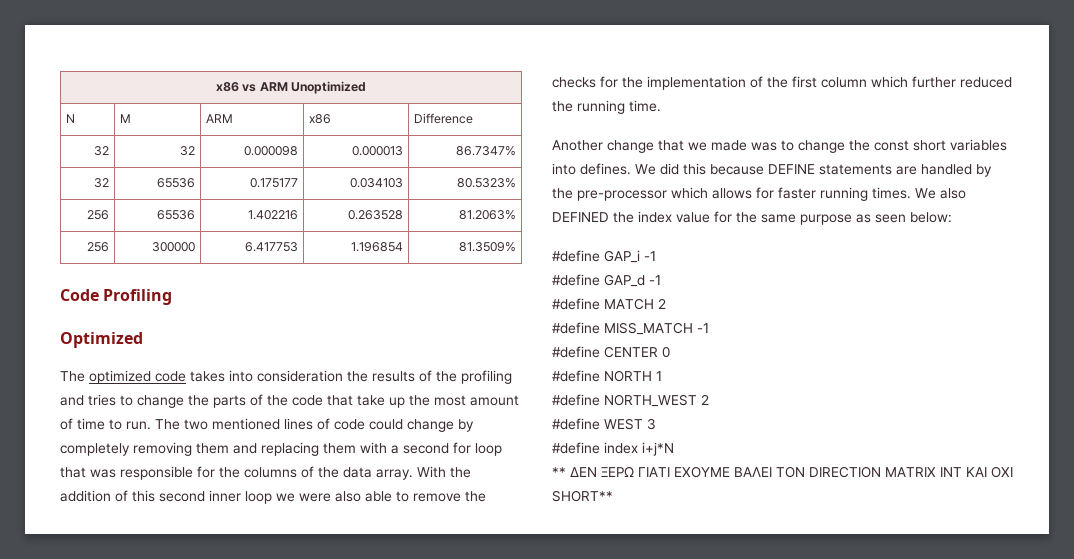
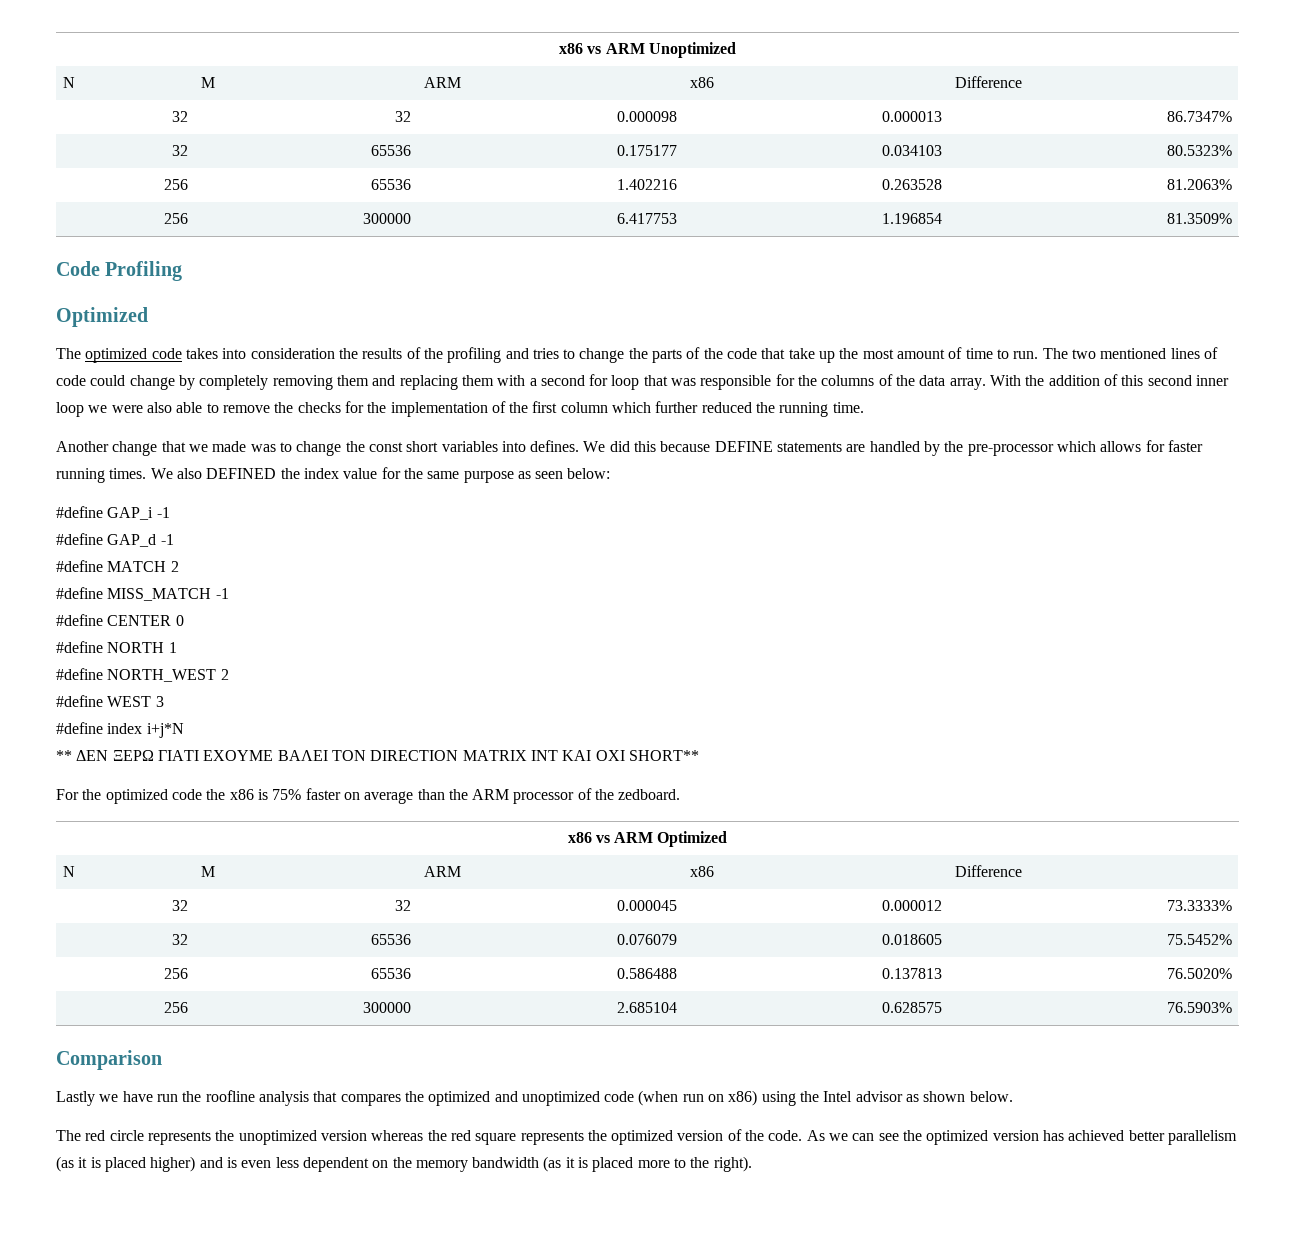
(613, 496) none -> [56,788,681,804] [567,831,728,847] [63,866,76,877] [201,866,216,877] [424,866,462,877] [690,866,715,877] [955,865,1023,877] [171,900,188,911] [394,900,411,911] [616,900,677,911] [881,900,942,911] [1166,900,1232,911] [171,934,188,945] [370,934,411,945] [616,934,677,945] [881,934,942,945] [1166,934,1232,945] [163,968,188,979] [370,968,411,979] [616,968,677,979] [881,968,942,979] [1166,968,1232,979] [163,1002,188,1013] [362,1002,411,1013] [616,1002,677,1013] [881,1002,942,1013] [1166,1002,1232,1013] [56,1050,162,1070] [56,1090,1013,1106] [56,1129,1237,1145] [56,1156,752,1172] // For the optimized code the x86 is 75% faster on average than the ARM processor of the zedboard. // x86 vs ARM Optimized // Ν | Μ | ARM | x86 | Difference // 32 | 32 | 0.000045 | 0.000012 | 73.3333% // 32 | 65536 | 0.076079 | 0.018605 | 75.5452% // 256 | 65536 | 0.586488 | 0.137813 | 76.5020% // 256 | 300000 | 2.685104 | 0.628575 | 76.5903% // Comparison // Lastly we have run the roofline analysis that compares the optimized and unoptimized code (when run on x86) using the Intel advisor as shown below. // The red circle represents the unoptimized version whereas the red square represents the optimized version of the code. As we can see the optimized version has achieved better parallelism (as it is placed higher) and is even less dependent on the memory bandwidth (as it is placed more to the right).

